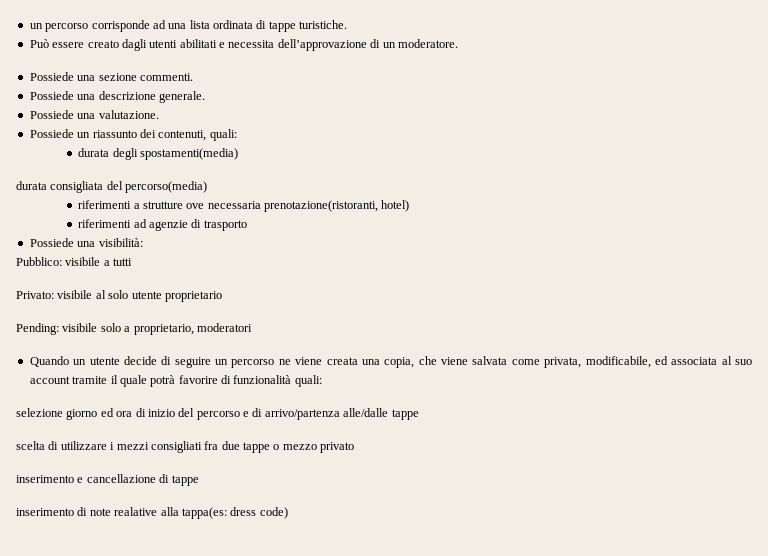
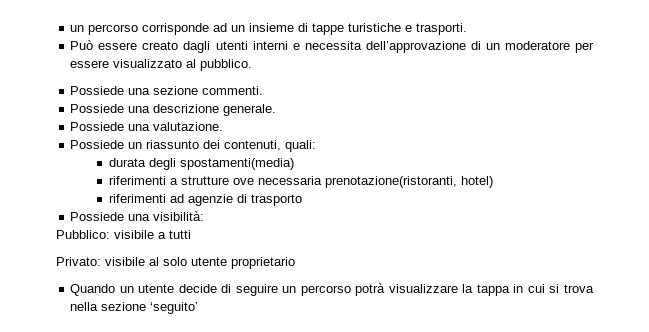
[168,20,348,32] una lista ordinata di tappe turistiche. -> [231,23,468,35] un insieme di tappe turistiche e trasporti.
[179,39,217,48] abilitati -> [252,41,288,50] interni
[397,39,458,48] moderatore. -> [504,41,594,53] [70,59,253,71] moderatore per essere visualizzato al pubblico.
[16,181,208,193] // durata consigliata del percorso(media) -> (294, 164) none
[16,323,252,335] // Pending: visibile solo a proprietario, moderatori -> (295, 263) none
[278,356,752,368] [29,375,322,387] [16,408,419,420] [16,441,355,453] [16,474,199,486] [16,507,288,519] ne viene creata una copia, che viene salvata come privata, modificabile, ed associata al suo account tramite il quale potrà favorire di funzionalità quali: // selezione giorno ed ora di inizio del percorso e di arrivo/partenza alle/dalle tappe // scelta di utilizzare i mezzi consigliati fra due tappe o mezzo privato // inserimento e cancellazione di tappe // inserimento di note realative alla tappa(es: dress code) -> [355,283,594,296] [70,302,199,314] potrà visualizzare la tappa in cui si trova nella sezione ‘seguito’

